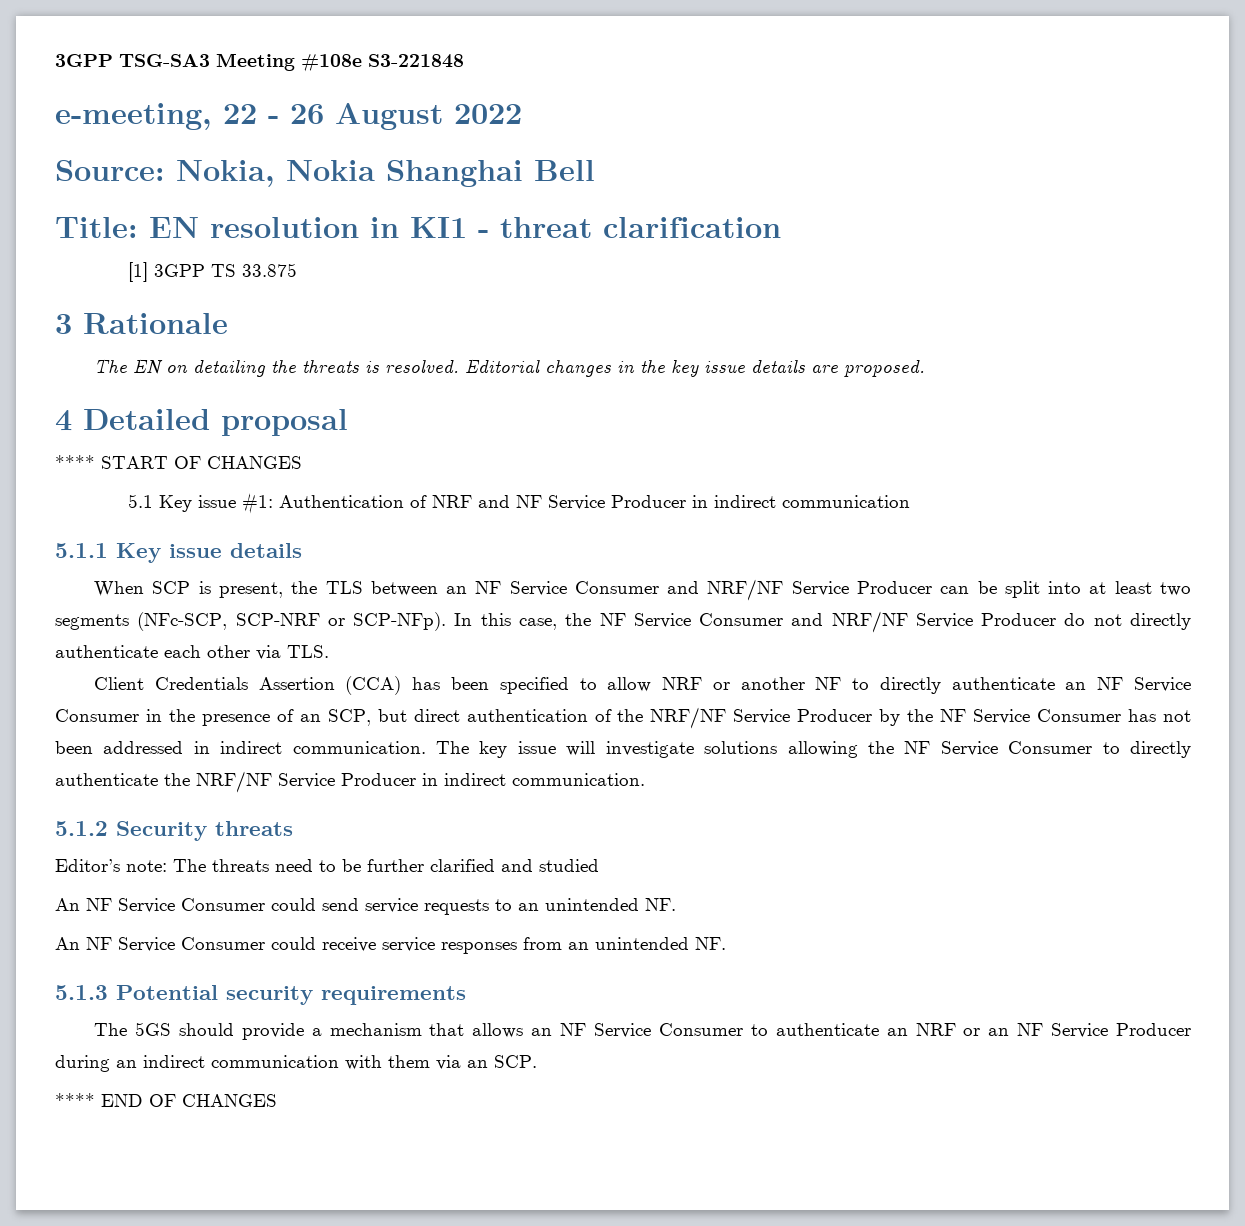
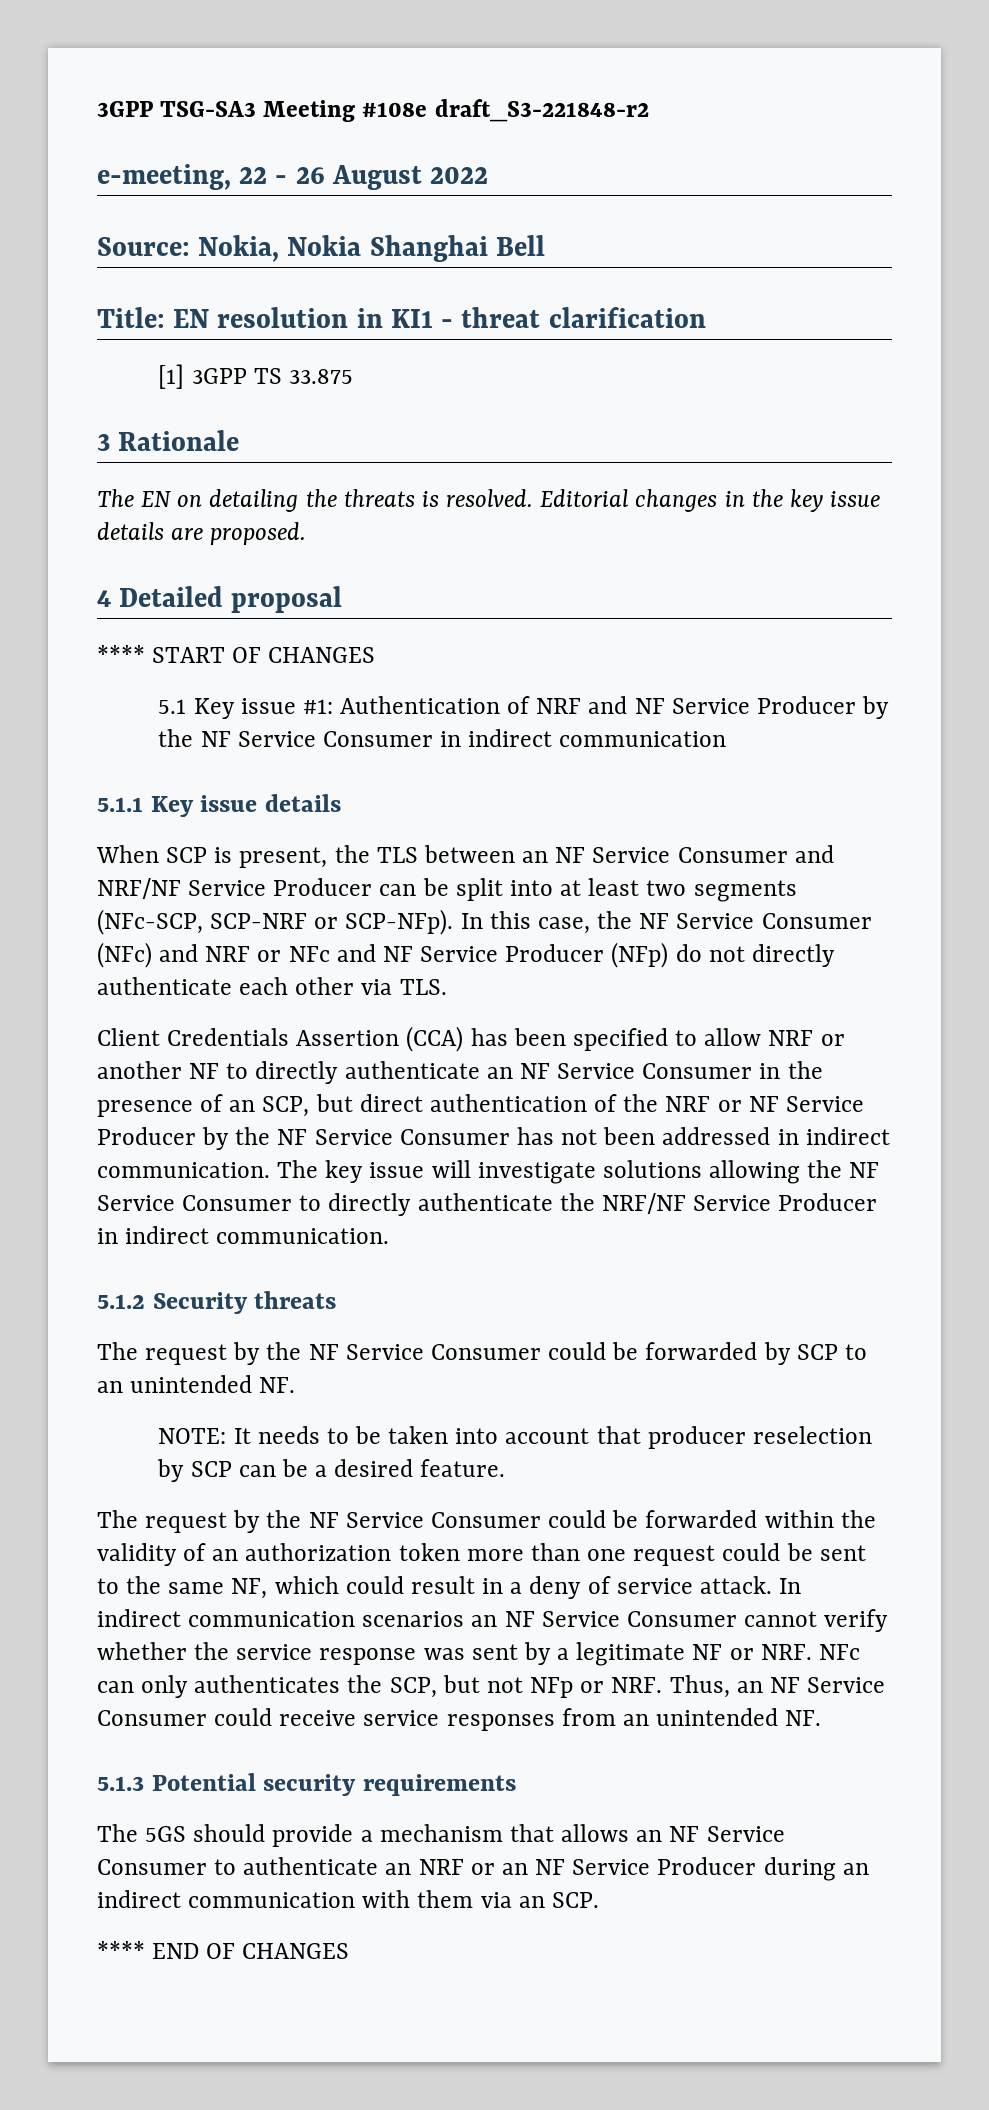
[368,54,464,68] S3-221848 -> [434,99,649,122] draft_S3-221848-r2
(687, 501) none -> [862,696,890,719] [158,729,433,747] by the NF Service Consumer
[791,611,1057,633] and NRF/NF Service Producer -> [97,942,669,968] (NFc) and NRF or NFc and NF Service Producer (NFp)
[650,707,727,729] NRF/NF -> [665,1096,779,1112] NRF or NF
[55,859,599,872] [55,898,676,915] [55,937,80,950] Editor’s note: The threats need to be further clarified and studied // An NF Service Consumer could send service requests to an unintended NF. // An -> [97,1342,867,1365] [97,1375,296,1393] [158,1426,872,1449] [157,1459,506,1482] [97,1510,876,1533] [97,1543,866,1566] [97,1576,802,1599] [97,1609,889,1632] [97,1642,860,1666] [97,1675,763,1698] The request by the NF Service Consumer could be forwarded by SCP to an unintended NF. // NOTE: It needs to be taken into account that producer reselection by SCP can be a desired feature. // The request by the NF Service Consumer could be forwarded within the validity of an authorization token more than one request could be sent to the same NF, which could result in a deny of service attack. In indirect communication scenarios an NF Service Consumer cannot verify whether the service response was sent by a legitimate NF or NRF. NFc can only authenticates the SCP, but not NFp or NRF. Thus, an

